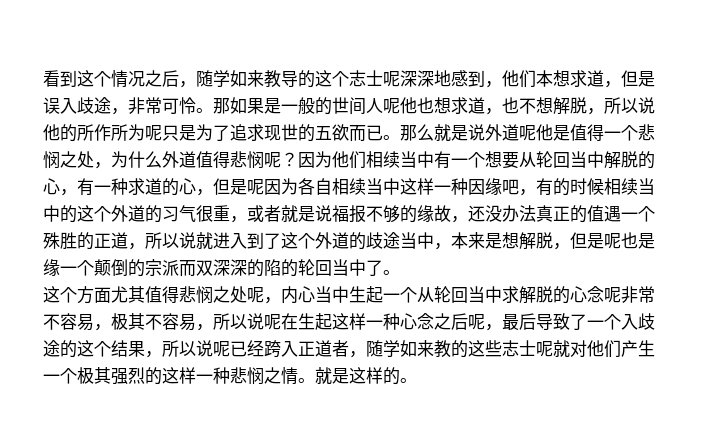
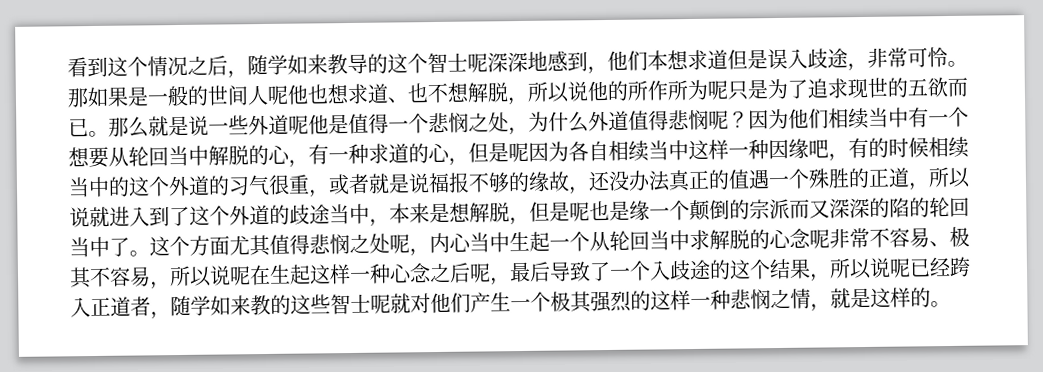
[349,70,366,87] 志 -> [427,52,448,74] 智
[604,81,621,88] ， -> (728, 59) none
[485,108,502,115] ， -> [387,97,409,103] 、
(485, 132) none -> [208,115,249,135] 一些
[196,260,213,276] 双 -> [809,199,830,219] 又
(400, 272) // -> (150, 253) none
[94,324,111,331] ， -> [929,240,950,247] 、
[502,340,519,357] 志 -> [330,294,351,315] 智
[298,378,315,383] 。 -> [810,303,831,312] ，

